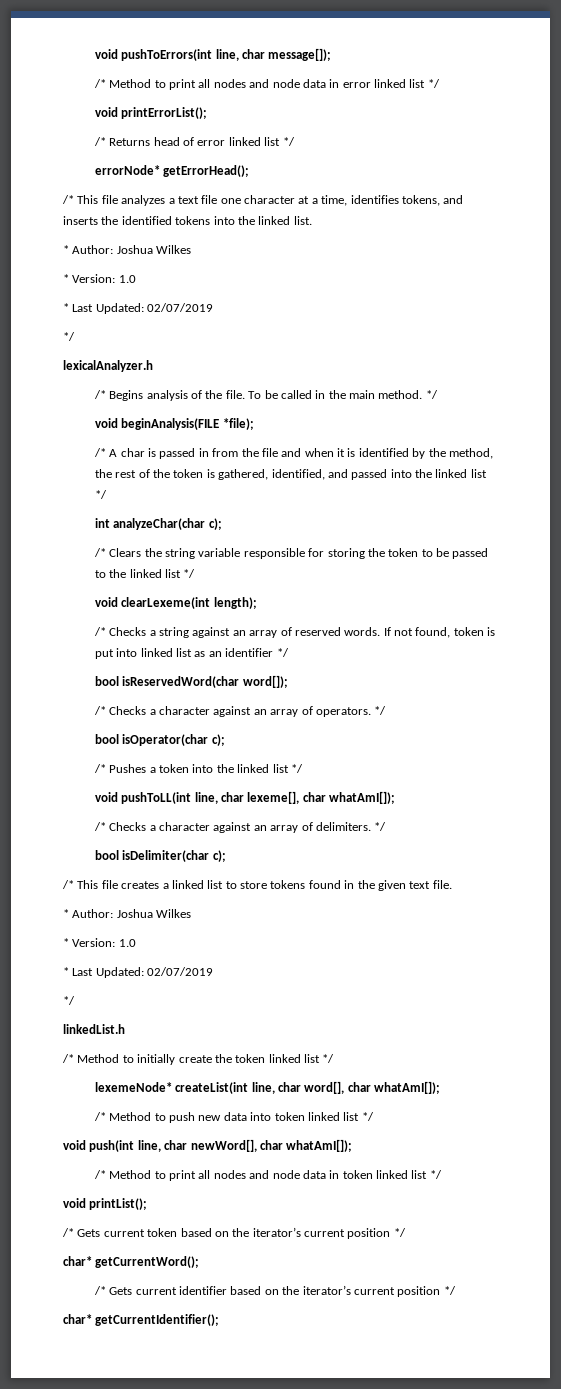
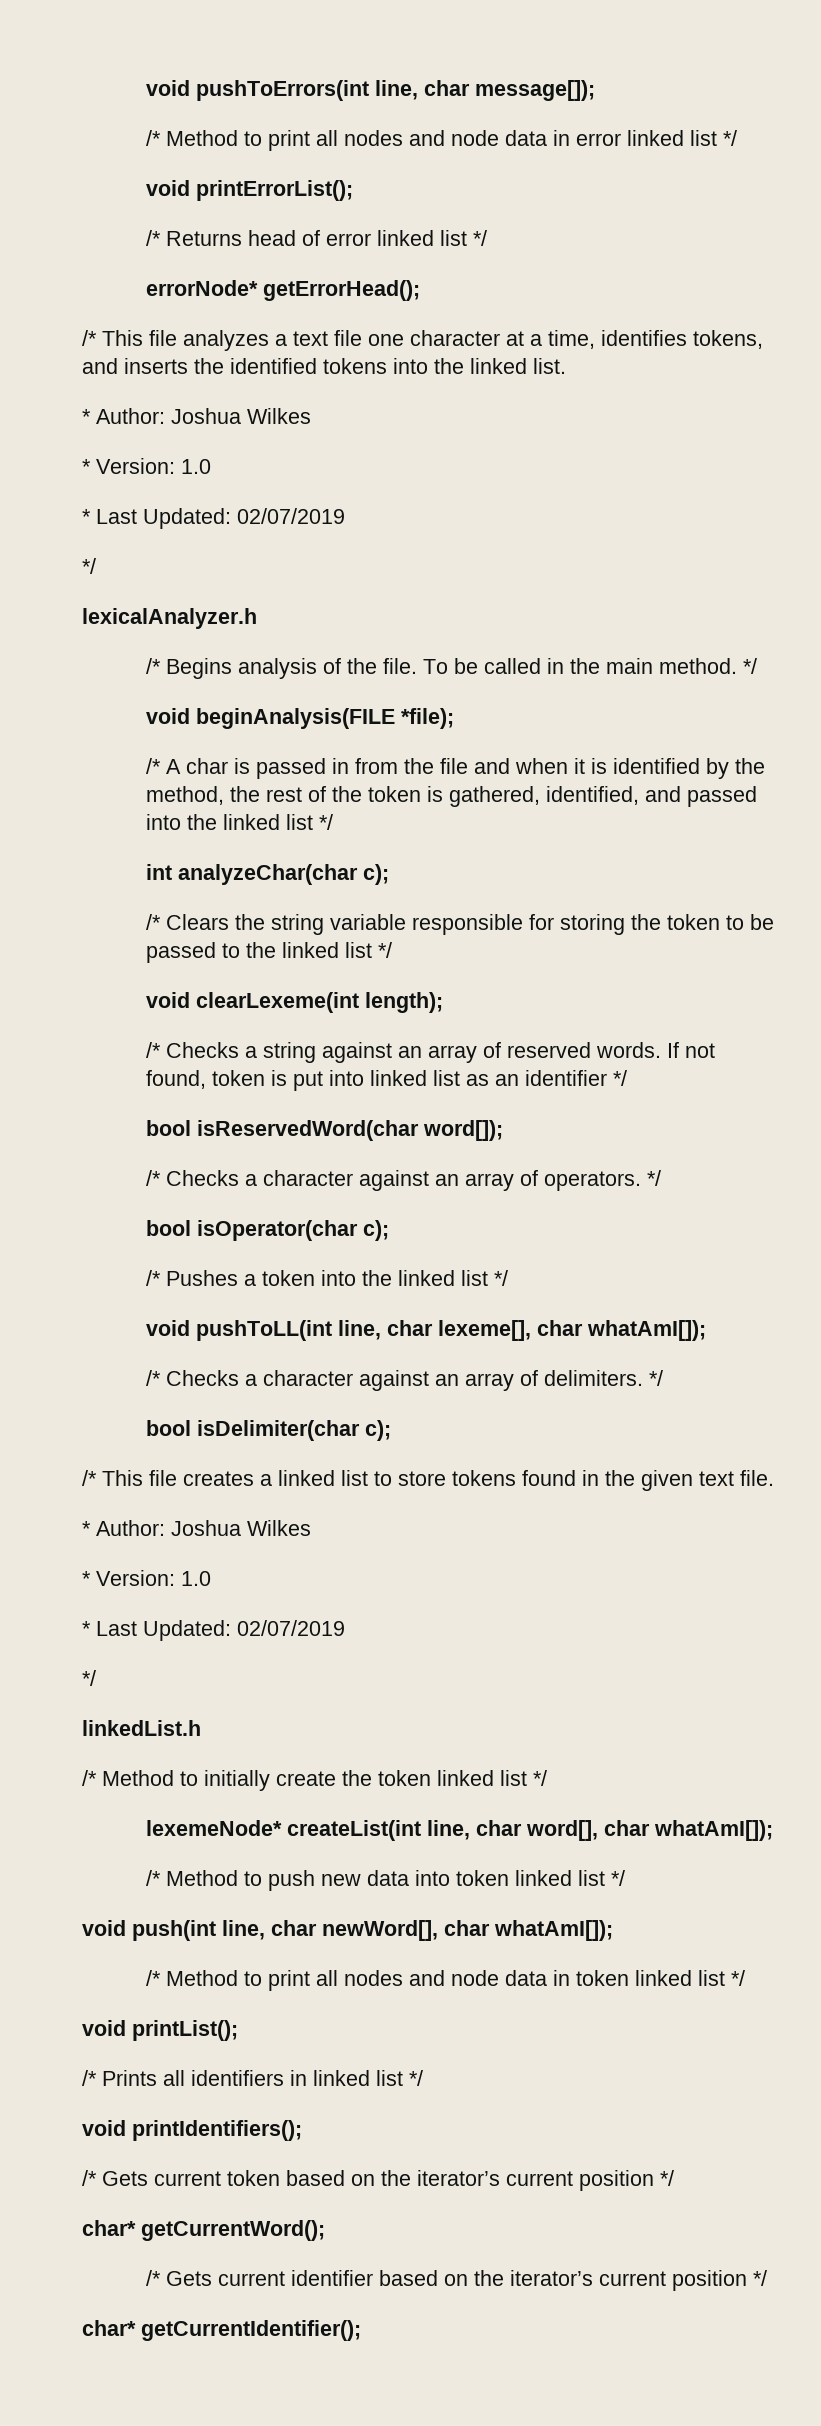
(148, 1204) none -> [82,2070,423,2086] [82,2120,302,2141] // /* Prints all identifiers in linked list */ // void printIdentifiers();

